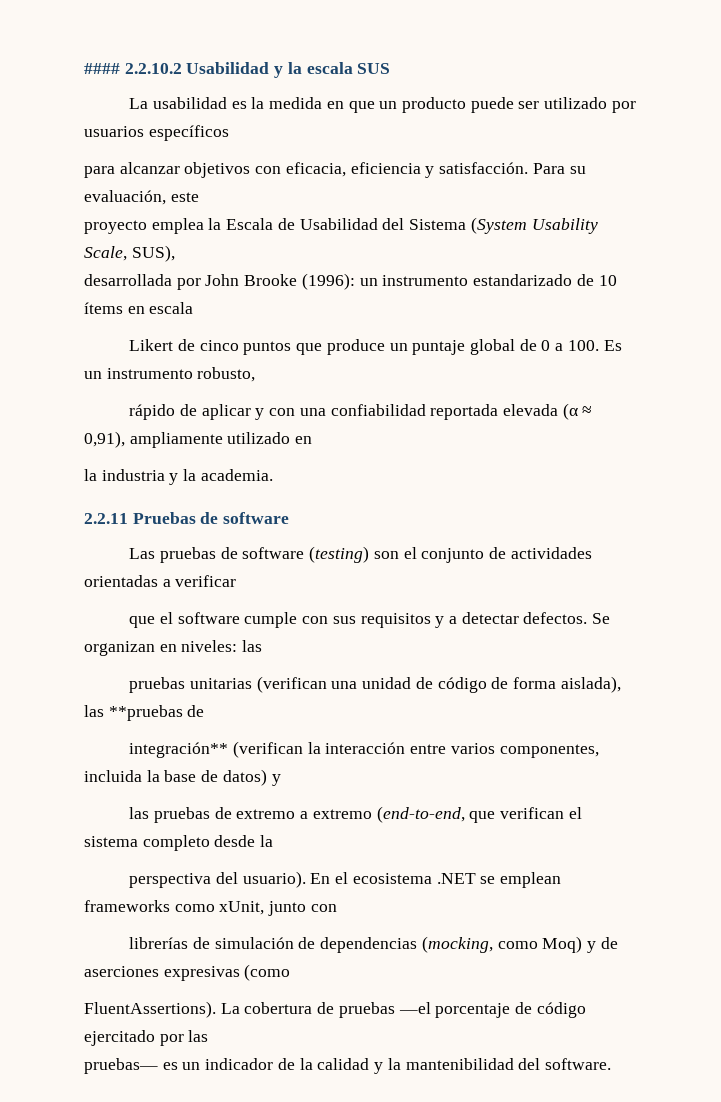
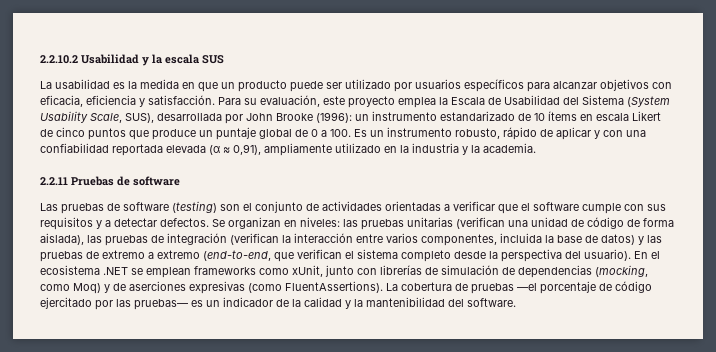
[84,63,120,74] #### -> (40, 59) none
(229, 133) // -> (524, 85) none
(199, 197) // -> (345, 100) none
(175, 253) // -> (154, 118) none
(194, 308) // -> (629, 117) none
(256, 374) // -> (500, 133) none
(313, 440) // -> (397, 149) none
(237, 581) // -> (495, 206) none
(263, 646) // -> (358, 223) none
[108,705,205,721] [129,742,229,758] **pruebas de // integración** -> [105,233,227,246] pruebas de integración
(281, 780) // -> (644, 240) none
(274, 841) // -> (498, 255) none
(337, 908) // -> (377, 271) none
(291, 972) // -> (282, 288) none
(209, 1036) // -> (131, 303) none

